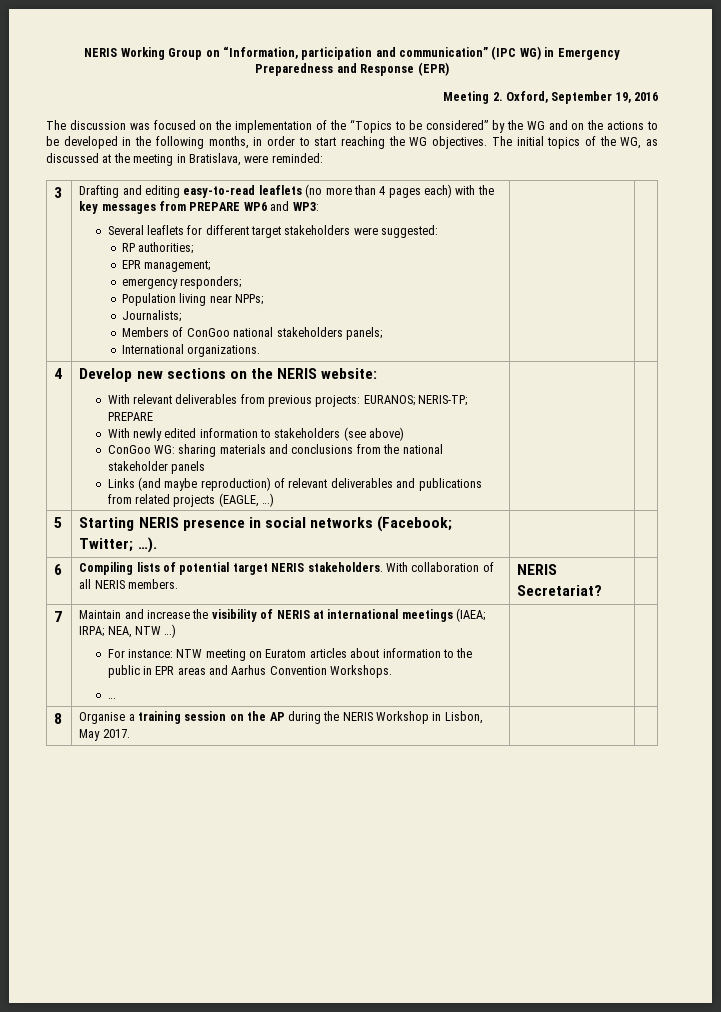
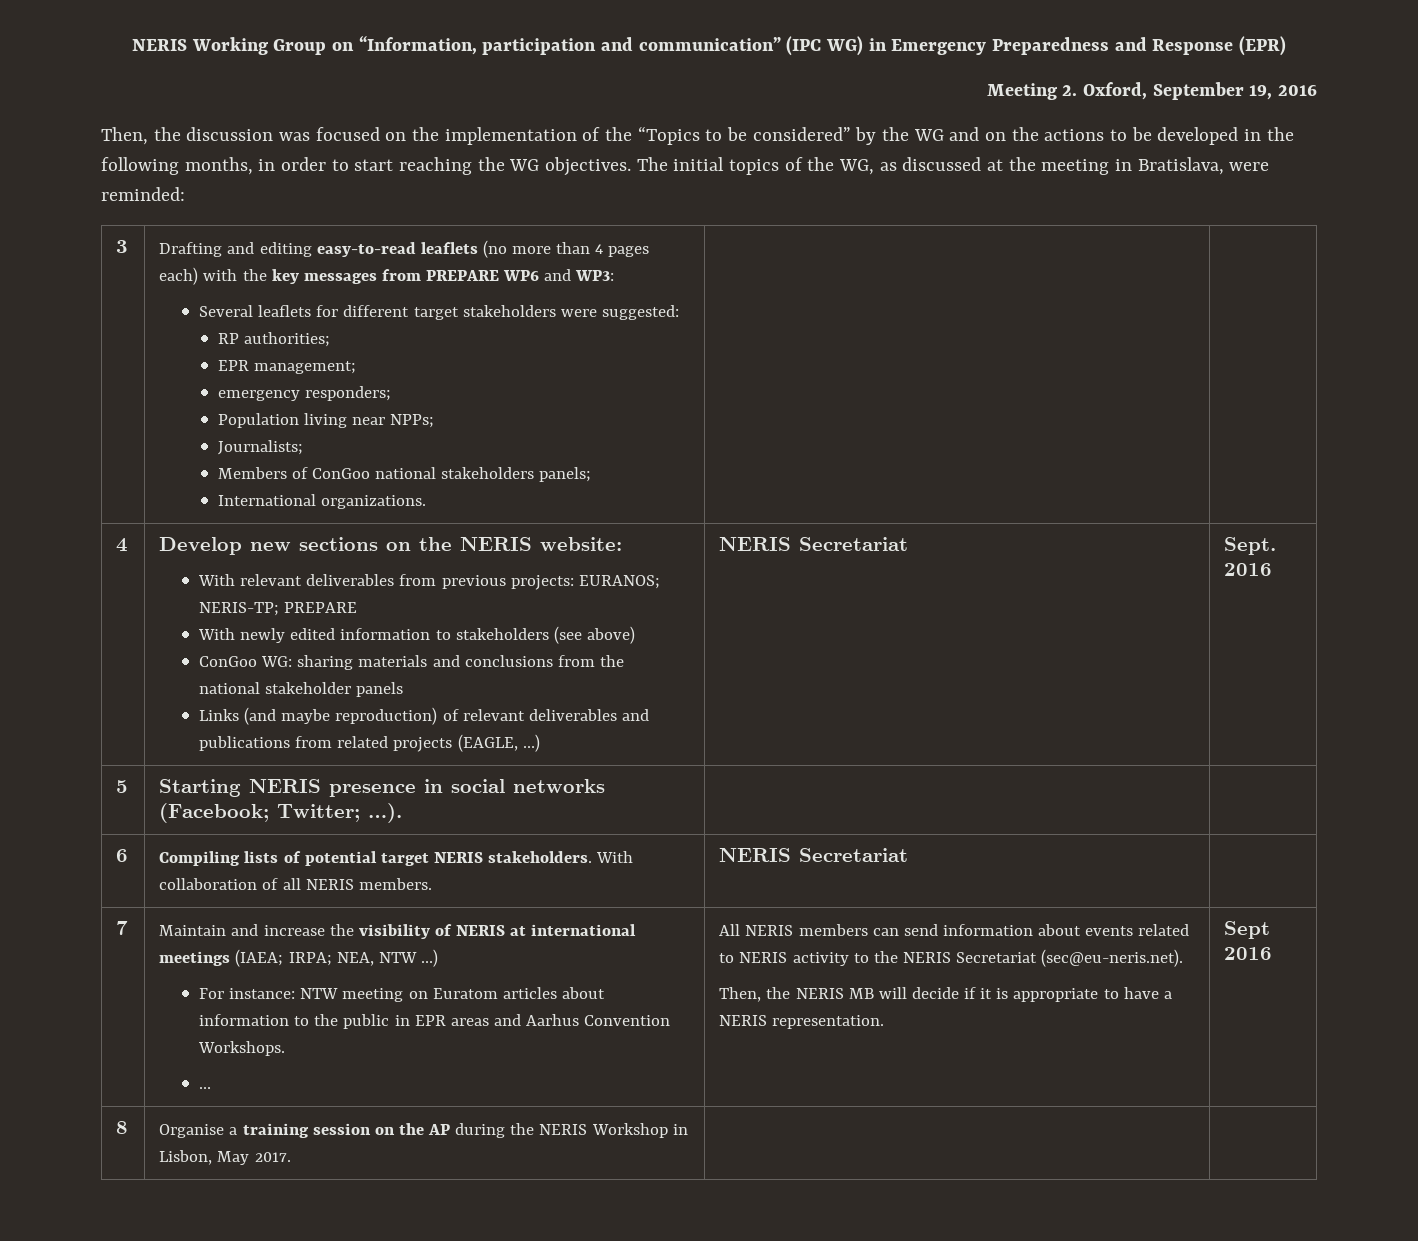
[46,120,66,130] The -> [101,127,181,145] Then, the
(275, 500) | -> [719,537,909,551] [1224,537,1277,555] [1224,563,1273,576] NERIS Secretariat | Sept. 2016
[517,585,603,596] Secretariat? -> [799,848,909,862] Secretariat
(116, 698) | -> [719,924,1190,936] [719,949,1184,967] [719,987,1172,1002] [719,1015,885,1029] [1224,921,1271,939] [1224,947,1273,960] All NERIS members can send information about events related to NERIS activity to the NERIS Secretariat (sec@eu-neris.net). // Then, the NERIS MB will decide if it is appropriate to have a NERIS representation. | Sept 2016

